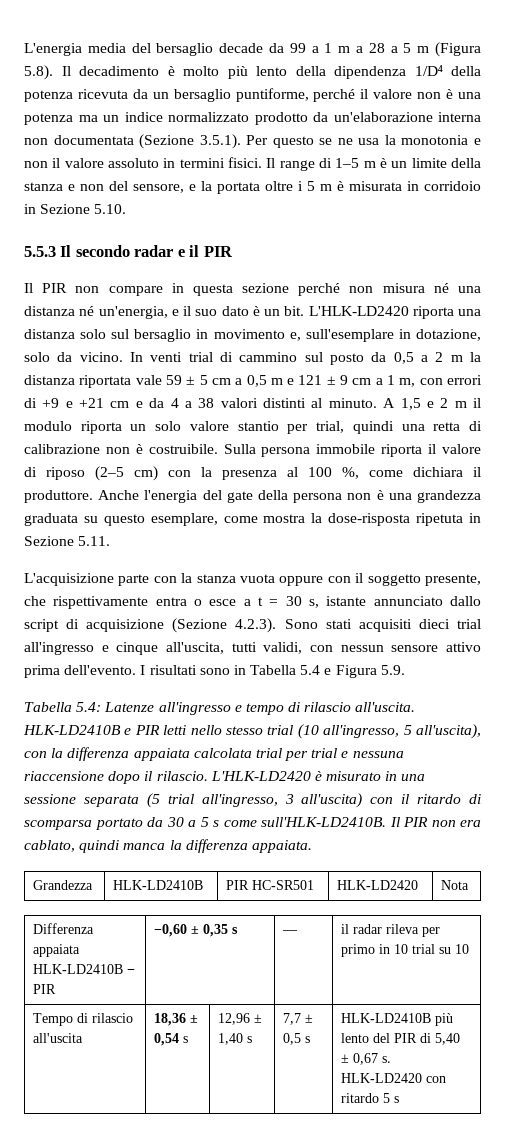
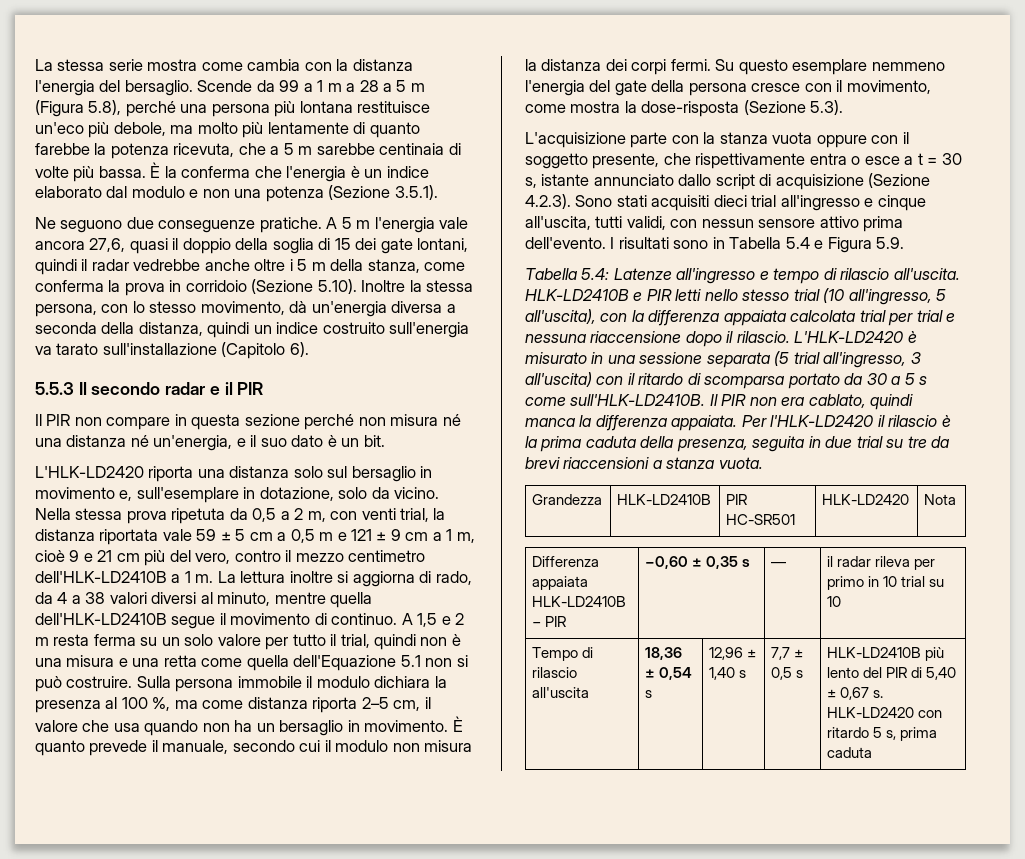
[24,43,264,56] L'energia media del bersaglio decade -> [35,59,413,71] [35,80,253,96] La stessa serie mostra come cambia con la distanza l'energia del bersaglio. Scende
[24,65,481,80] [24,88,482,102] [24,112,481,125] [24,134,482,149] [24,157,481,171] [24,181,481,194] [24,204,127,214] 5.8). Il decadimento è molto più lento della dipendenza 1/D⁴ della potenza ricevuta da un bersaglio puntiforme, perché il valore non è una potenza ma un indice normalizzato prodotto da un'elaborazione interna non documentata (Sezione 3.5.1). Per questo se ne usa la monotonia e non il valore assoluto in termini fisici. Il range di 1–5 m è un limite della stanza e non del sensore, e la portata oltre i 5 m è misurata in corridoio in Sezione 5.10. -> [88,100,431,117] [35,122,420,138] [35,143,461,159] [35,162,429,182] [35,185,438,202] [35,217,469,233] [35,238,469,254] [35,259,466,275] [35,279,474,296] [35,301,456,317] [35,322,470,338] [35,342,309,359] 5.8), perché una persona più lontana restituisce un'eco più debole, ma molto più lentamente di quanto farebbe la potenza ricevuta, che a 5 m sarebbe centinaia di volte più bassa. È la conferma che l'energia è un indice elaborato dal modulo e non una potenza (Sezione 3.5.1). // Ne seguono due conseguenze pratiche. A 5 m l'energia vale ancora 27,6, quasi il doppio della soglia di 15 dei gate lontani, quindi il radar vedrebbe anche oltre i 5 m della stanza, come conferma la prova in corridoio (Sezione 5.10). Inoltre la stessa persona, con lo stesso movimento, dà un'energia diversa a seconda della distanza, quindi un indice costruito sull'energia va tarato sull'installazione (Capitolo 6).
(305, 311) none -> (385, 441) //
[130,352,463,365] In venti trial di cammino sul posto da 0,5 a 2 m -> [35,508,430,524] Nella stessa prova ripetuta da 0,5 a 2 m, con venti trial,
[419,375,483,385] [24,398,143,408] con errori di +9 e +21 cm e -> [35,550,426,566] [35,571,472,587] cioè 9 e 21 cm più del vero, contro il mezzo centimetro dell'HLK-LD2410B a 1 m. La lettura inoltre si aggiorna di rado,
[263,398,377,408] distinti al minuto. -> [151,592,373,608] [35,613,398,629] diversi al minuto, mentre quella dell'HLK-LD2410B segue il movimento di continuo.
[472,398,481,408] [24,421,483,434] [24,444,482,457] [24,466,191,481] il modulo riporta un solo valore stantio per trial, quindi una retta di calibrazione non è costruibile. Sulla persona immobile riporta il valore di riposo (2–5 cm) con -> [53,634,461,650] [35,655,468,671] [35,676,431,692] resta ferma su un solo valore per tutto il trial, quindi non è una misura e una retta come quella dell'Equazione 5.1 non si può costruire. Sulla persona immobile il modulo dichiara
[369,467,481,477] [24,490,140,503] come dichiara il produttore. Anche -> [174,697,431,713] [35,716,463,736] [35,740,473,756] [525,59,945,75] ma come distanza riporta 2–5 cm, il valore che usa quando non ha un bersaglio in movimento. È quanto prevede il manuale, secondo cui il modulo non misura la distanza dei corpi fermi. Su questo esemplare nemmeno
[347,490,481,503] [24,513,482,526] [24,536,111,546] non è una grandezza graduata su questo esemplare, come mostra la dose-risposta ripetuta in Sezione 5.11. -> [751,80,931,94] [525,100,844,117] cresce con il movimento, come mostra la dose-risposta (Sezione 5.3).
(312, 846) none -> [741,415,951,427] [525,436,950,452] [525,457,763,469] Per l'HLK-LD2420 il rilascio è la prima caduta della presenza, seguita in due trial su tre da brevi riaccensioni a stanza vuota.
[394,1096,400,1103] s -> [886,727,938,741] [827,747,873,758] s, prima caduta

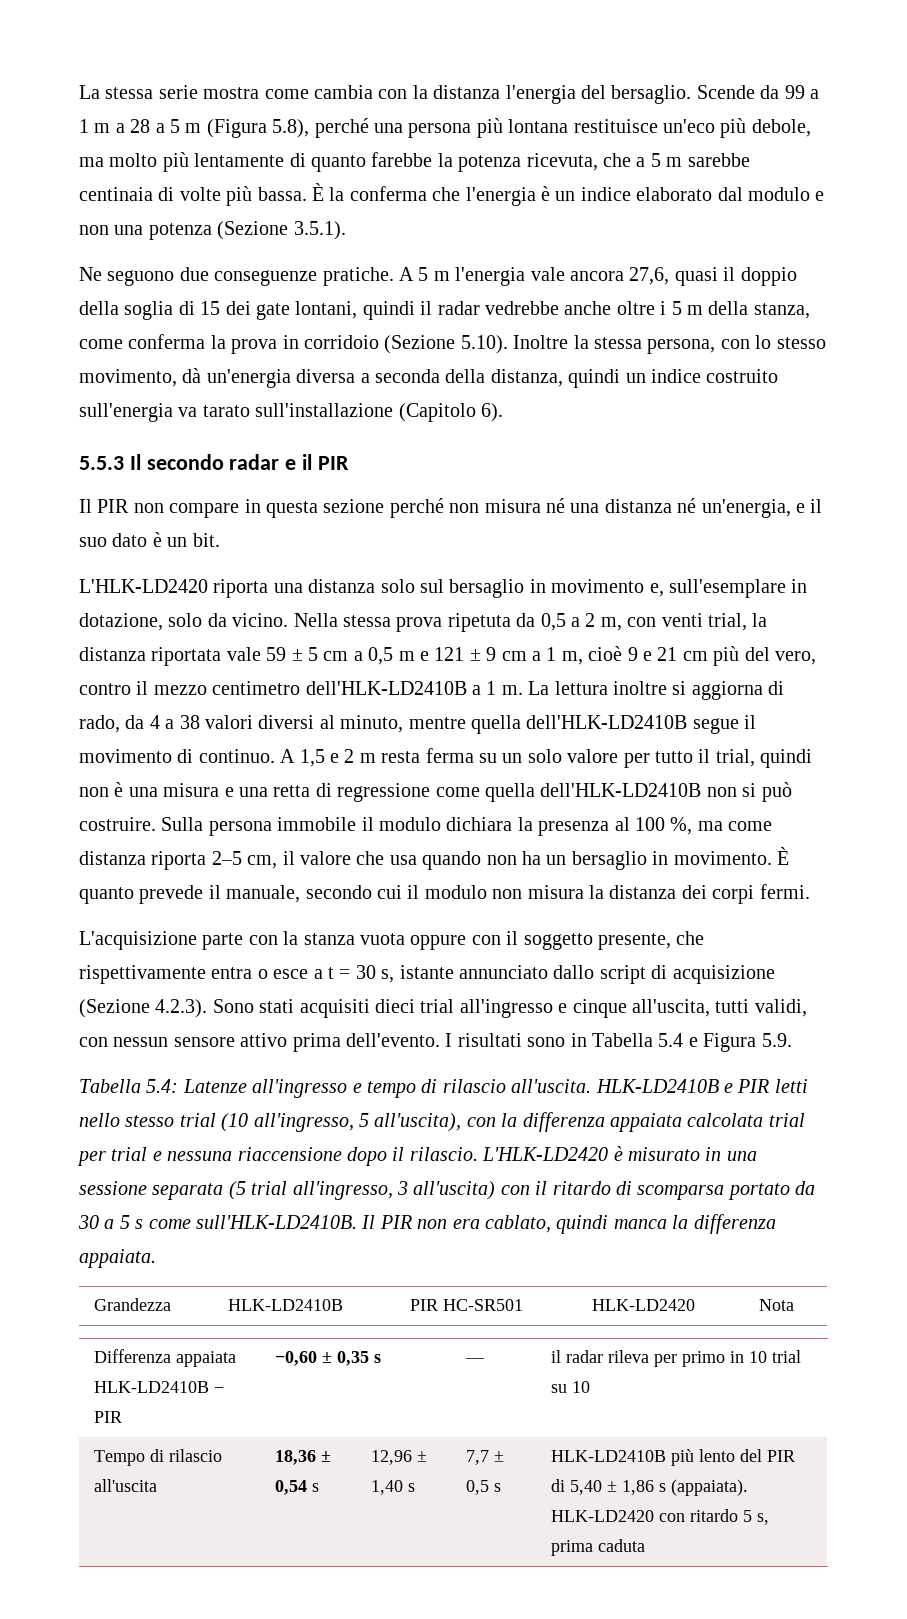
[201,655,421,671] come quella dell'Equazione 5.1 -> [315,783,702,802] di regressione come quella dell'HLK-LD2410B
[715,59,945,75] [525,80,931,96] [525,100,844,117] Su questo esemplare nemmeno l'energia del gate della persona cresce con il movimento, come mostra la dose-risposta (Sezione 5.3). -> (810, 891) none
[741,415,951,427] [525,436,950,452] [525,457,763,469] Per l'HLK-LD2420 il rilascio è la prima caduta della presenza, seguita in due trial su tre da brevi riaccensioni a stanza vuota. -> (156, 1258) none
[840,687,884,700] 0,67 s. -> [622,1479,749,1496] 1,86 s (appaiata).

